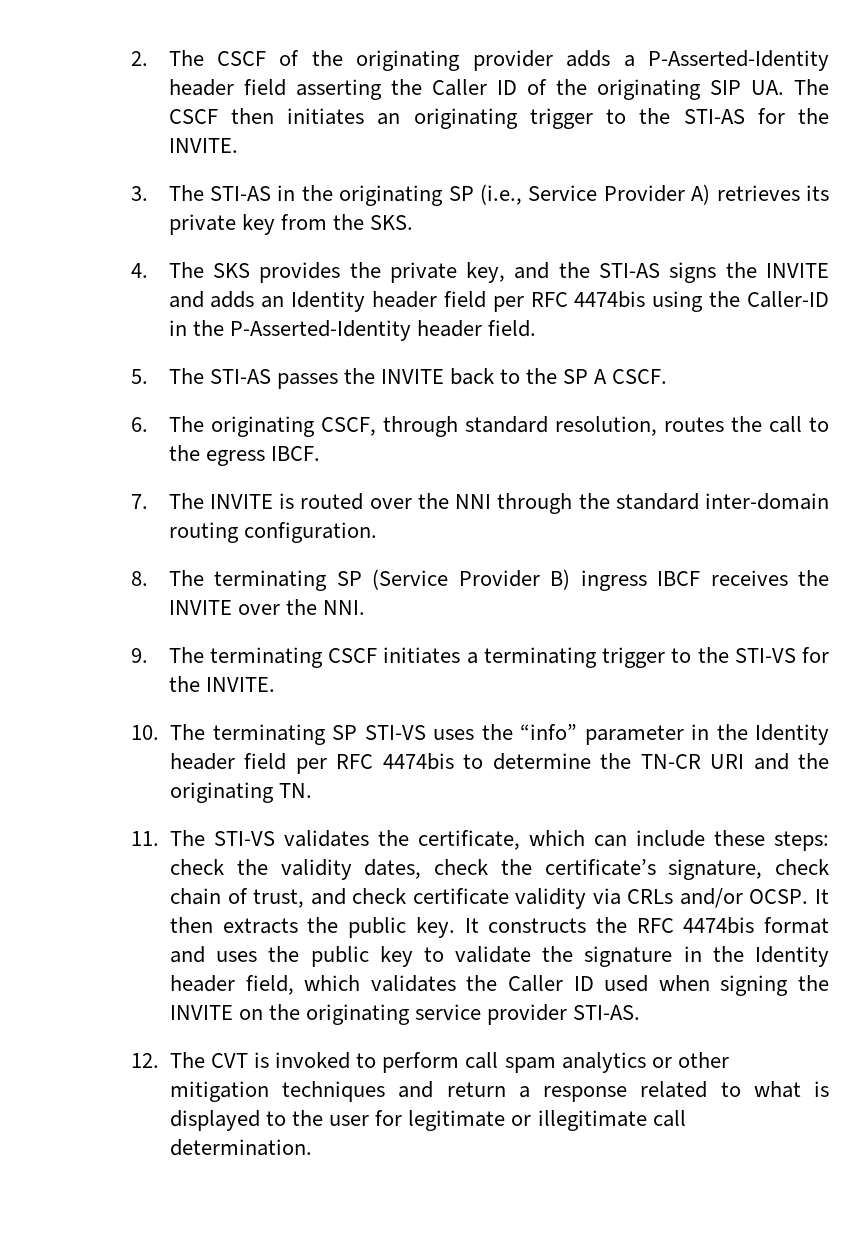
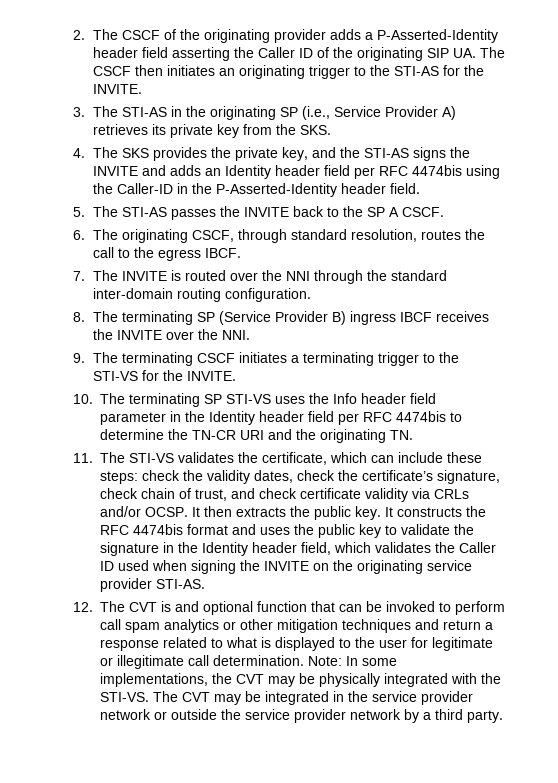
[520,724,578,740] “info” -> [332,393,436,404] Info header field
(270, 1060) none -> [174,601,382,615] and optional function that can be
(313, 1147) none -> [307,656,397,666] [99,673,501,687] [99,691,473,705] [99,709,503,723] Note: In some implementations, the CVT may be physically integrated with the STI-VS. The CVT may be integrated in the service provider network or outside the service provider network by a third party.

